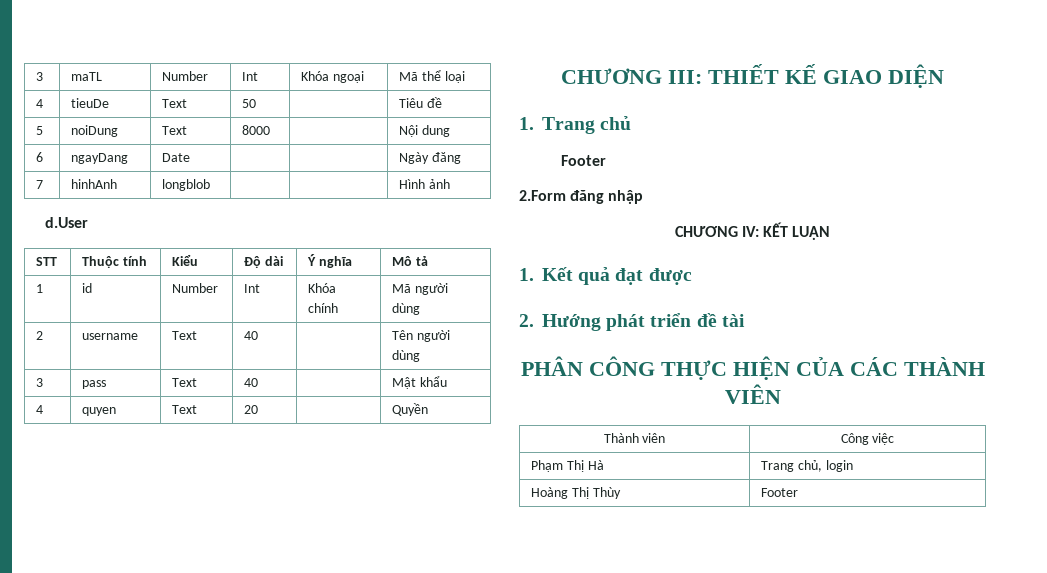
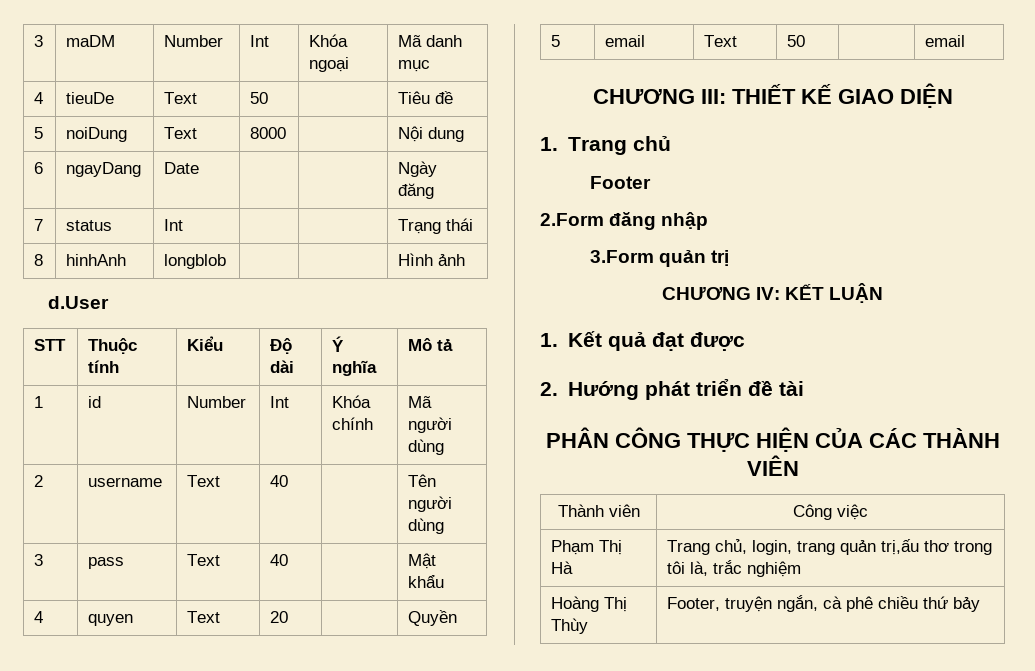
[36,72,44,81] [71,72,103,81] 3 | maTL -> [34,35,44,47] [66,35,116,47] 3 | maDM
[422,70,465,83] thể loại -> [426,35,463,47] [398,60,431,72] danh mục
(44, 184) none -> [66,220,113,231] [164,219,184,231] [398,218,474,234] [34,254,44,266] | status | Int | | | Trạng thái // 8
(429, 409) none -> [551,35,561,47] [605,35,646,47] [704,35,738,47] [787,35,806,47] [925,35,966,47] // 5 | email | Text | 50 | | email
(644, 197) none -> [589,250,729,267] // 3.Form quản trị
[825,460,853,472] [531,487,621,499] [761,488,799,497] login // Hoàng Thị Thùy | Footer -> [752,539,993,555] [667,560,802,577] [551,596,628,612] [551,618,589,634] [667,595,981,612] login, trang quản trị,ấu thơ trong tôi là, trắc nghiệm // Hoàng Thị Thùy | Footer, truyện ngắn, cà phê chiều thứ bảy

